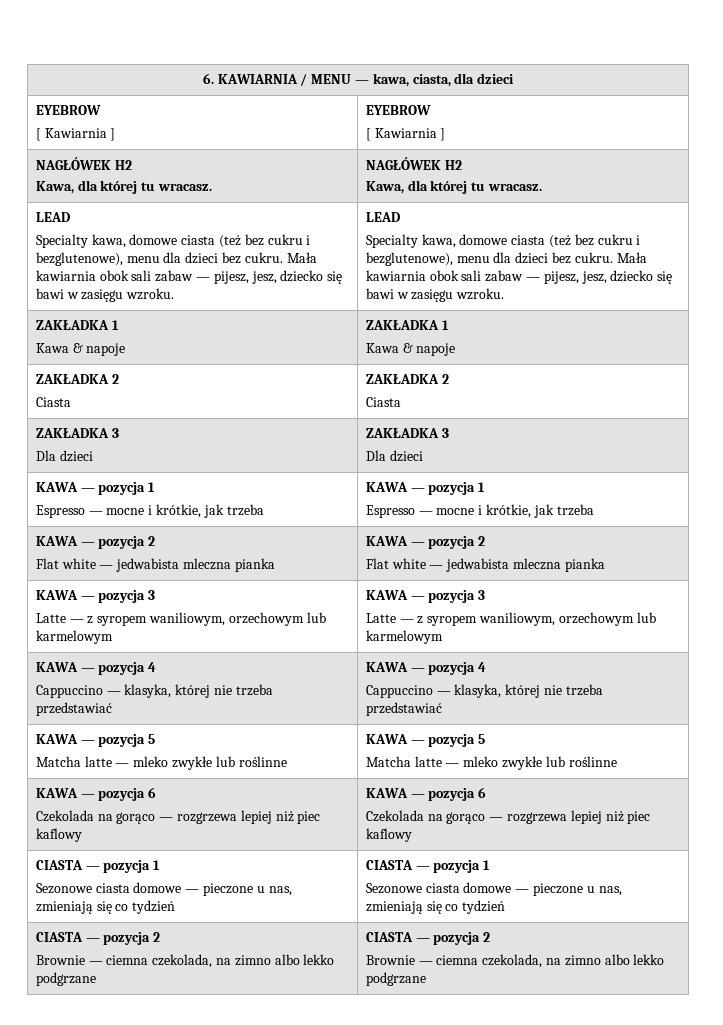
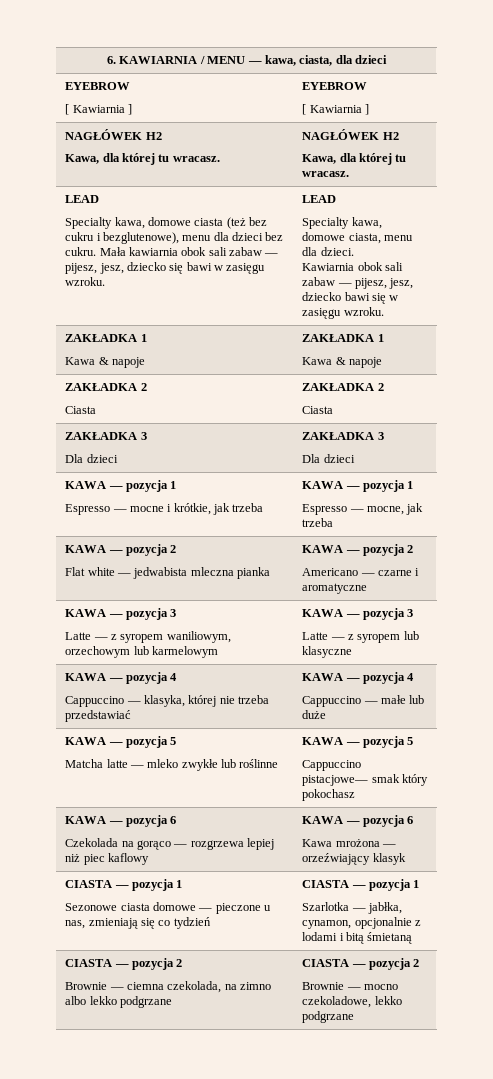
[511,234,641,248] [365,252,647,266] [365,270,673,284] [365,288,394,299] ciasta (też bez cukru i bezglutenowe), menu dla dzieci bez cukru. Mała kawiarnia obok sali zabaw — pijesz, jesz, dziecko się bawi -> [348,233,413,244] [302,247,354,256] [302,262,403,271] [302,277,414,289] [302,292,386,304] ciasta, menu dla dzieci. // Kawiarnia obok sali zabaw — pijesz, jesz, dziecko bawi się
[436,504,532,518] mocne i krótkie, -> [366,506,404,515] mocne,
[365,558,605,572] Flat white — jedwabista mleczna pianka -> [302,568,420,576] [302,583,368,594] Americano — czarne i aromatyczne
[479,612,656,626] [365,630,443,644] waniliowym, orzechowym lub karmelowym -> [403,631,419,640] [302,646,353,658] lub klasyczne
[454,684,603,698] [365,702,442,716] klasyka, której nie trzeba przedstawiać -> [380,695,425,704] [302,710,327,719] małe lub duże
[365,756,617,770] Matcha latte — mleko zwykłe lub roślinne -> [302,760,362,771] [302,774,428,786] [302,789,356,801] Cappuccino pistacjowe— smak który pokochasz
[365,810,651,824] [365,828,412,842] Czekolada na gorąco — rozgrzewa lepiej niż piec kaflowy -> [302,839,396,847] [302,853,406,865] Kawa mrożona — orzeźwiający klasyk
[365,882,622,896] [365,900,506,914] Sezonowe ciasta domowe — pieczone u nas, zmieniają się co tydzień -> [302,902,402,914] [302,917,421,929] [302,932,413,944] Szarlotka — jabłka, cynamon, opcjonalnie z lodami i bitą śmietaną
[436,954,630,968] ciemna czekolada, na zimno albo -> [363,984,398,990] [302,996,372,1008] mocno czekoladowe,

